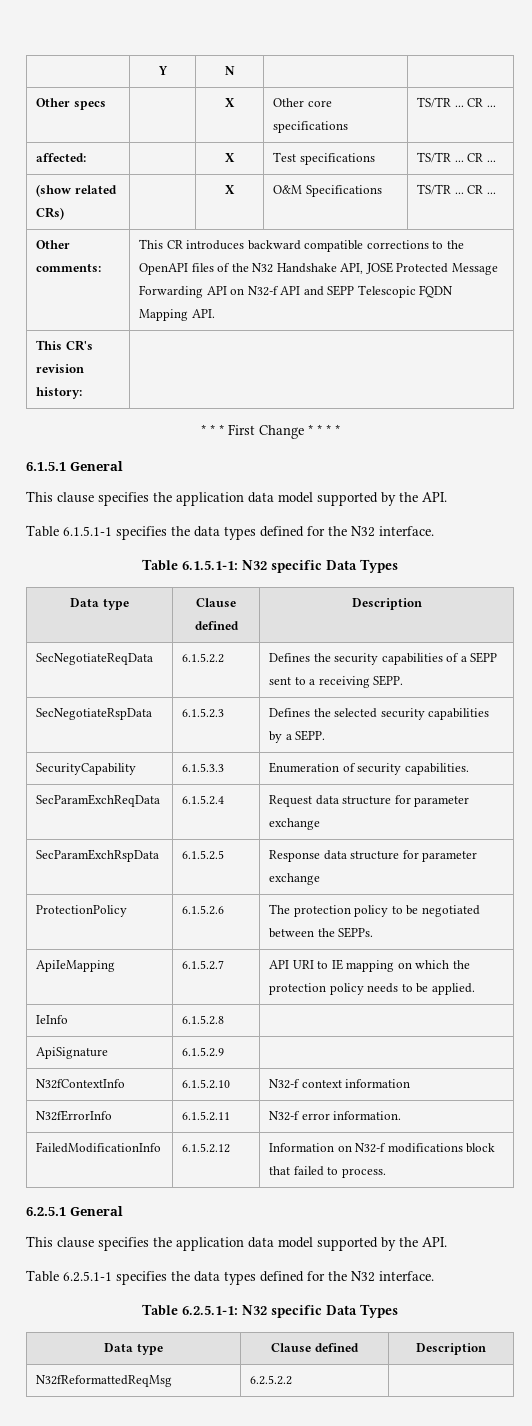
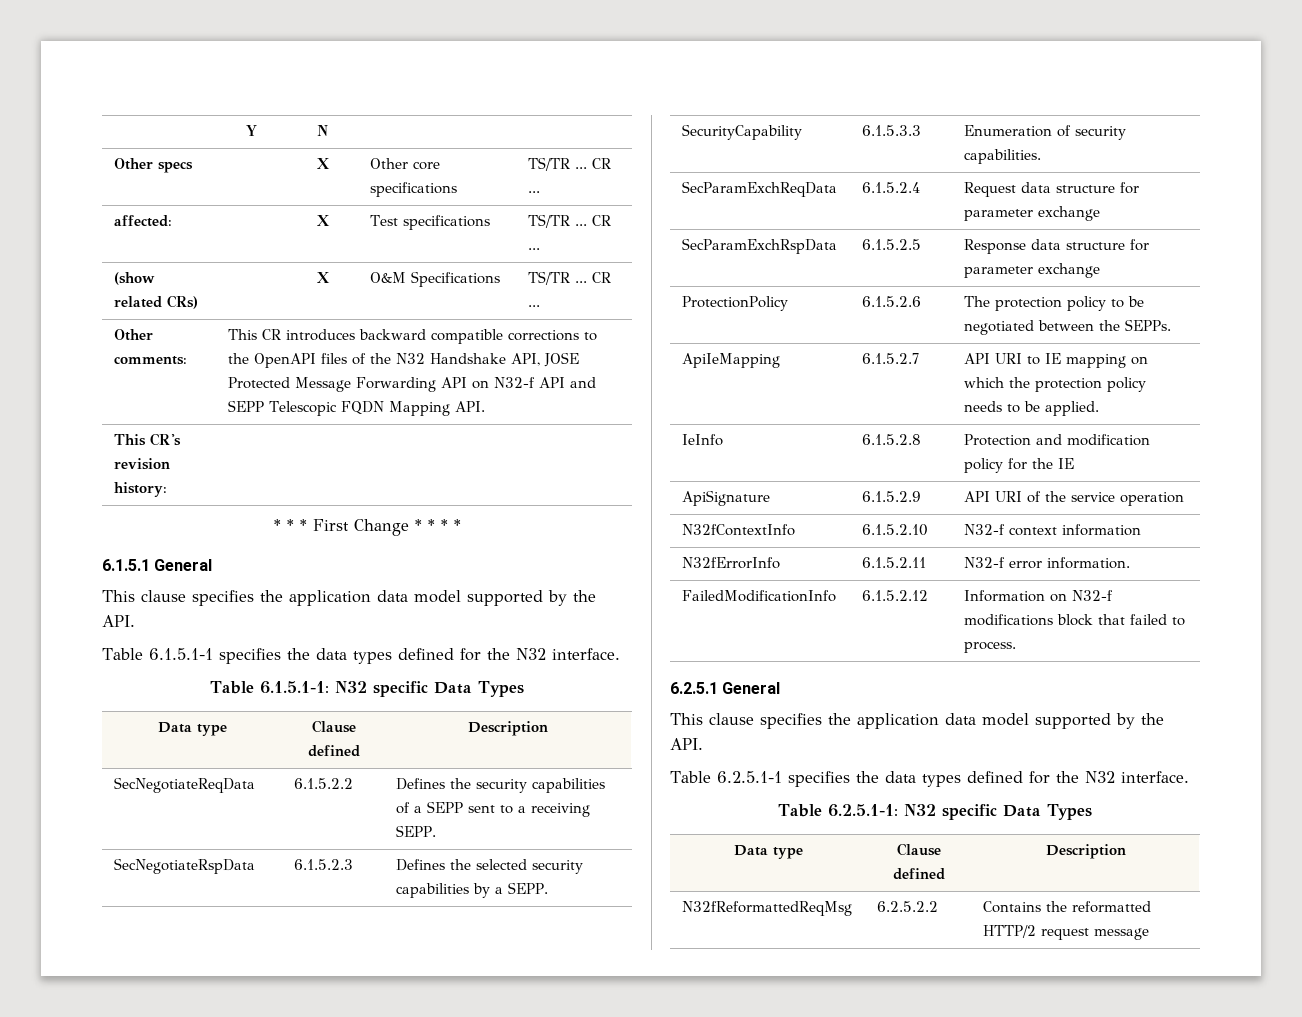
[36,1047,109,1059] [182,1047,225,1057] // ApiSignature | 6.1.5.2.9 | -> [964,434,1151,446] [964,458,1075,473] [682,490,771,506] [862,491,922,502] [964,491,1185,506] Protection and modification policy for the IE // ApiSignature | 6.1.5.2.9 | API URI of the service operation
(293, 1380) none -> [983,901,1152,913] [983,925,1150,940] Contains the reformatted HTTP/2 request message

